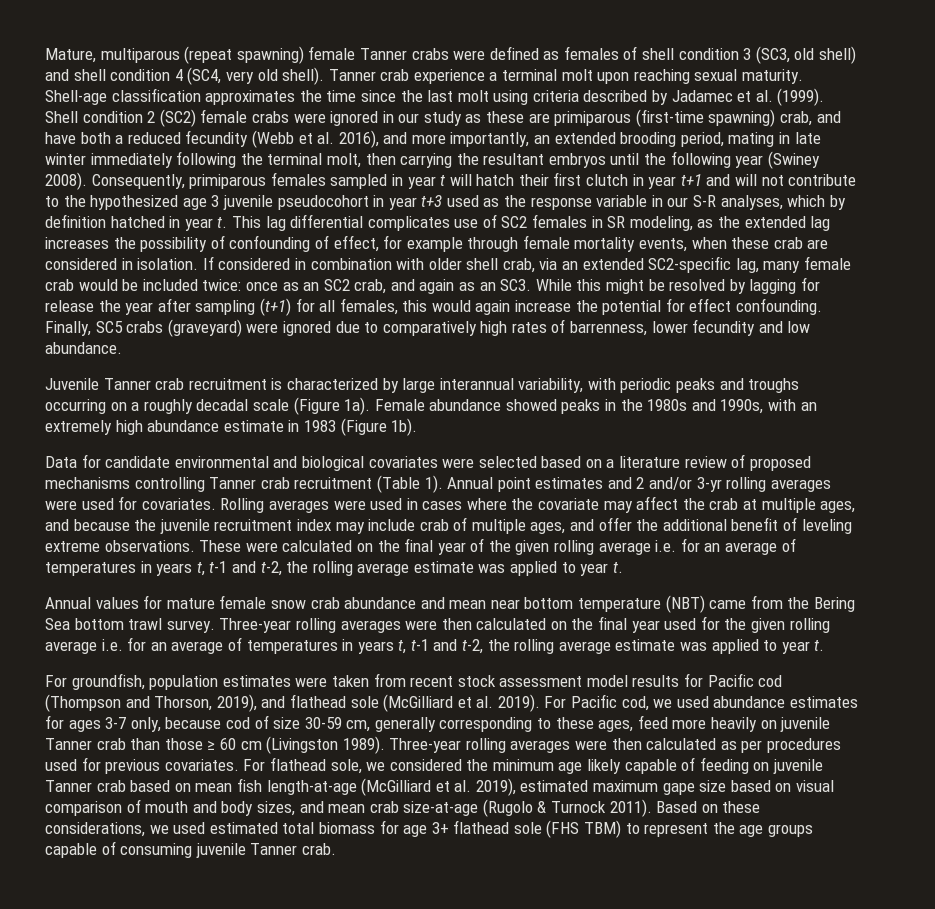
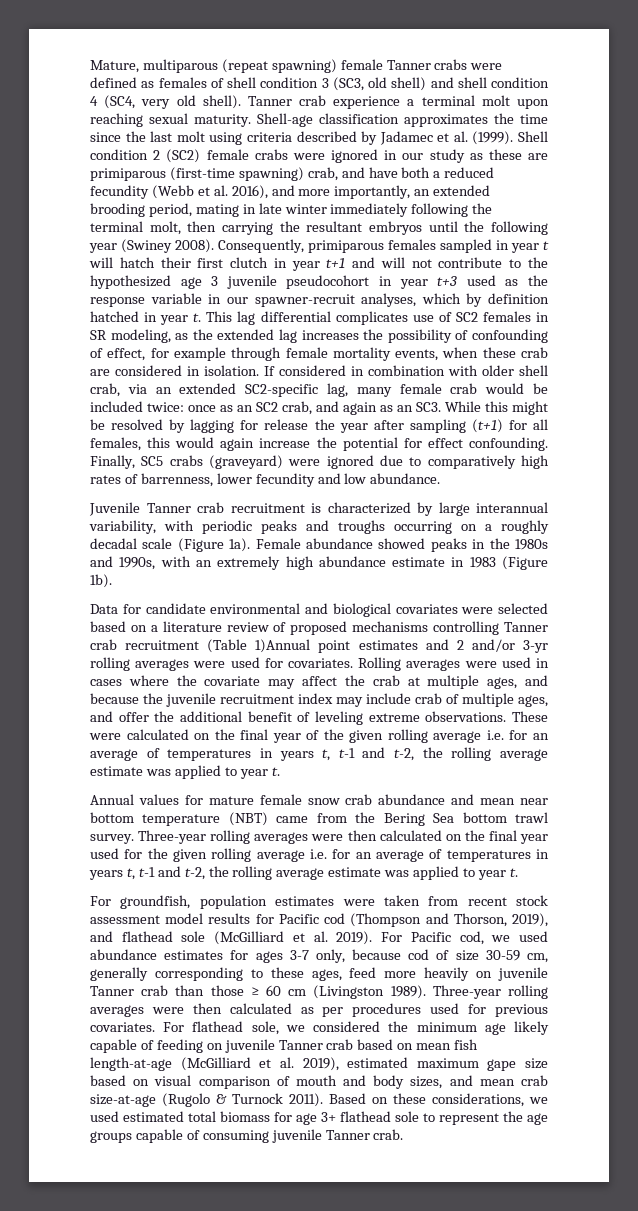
[693,195,717,207] S-R -> [254,294,355,307] spawner-recruit
[424,475,494,493] 1). Annual -> [255,639,311,653] 1)Annual
[546,820,622,838] (FHS TBM) -> (419, 1116) none

